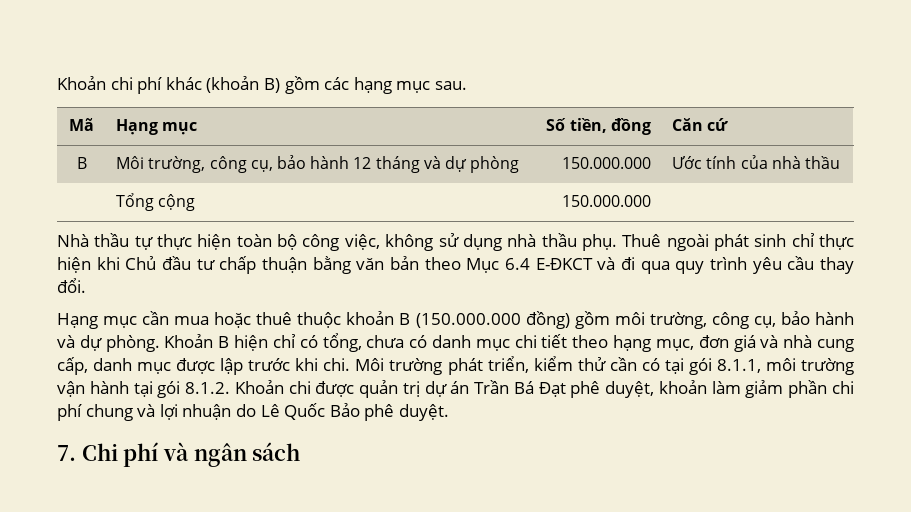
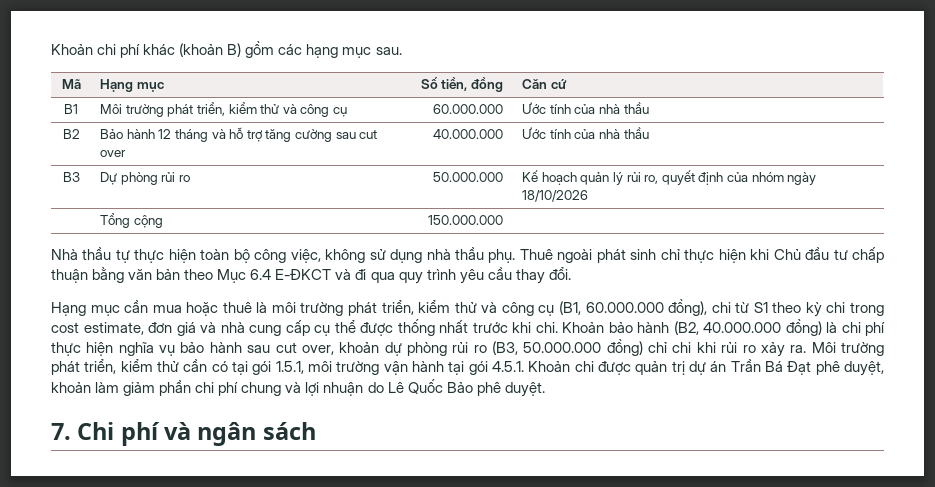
[76,157,87,169] [116,155,520,173] [561,157,651,169] [672,155,841,169] B | Môi trường, công cụ, bảo hành 12 tháng và dự phòng | 150.000.000 | Ước tính của nhà thầu -> [64,104,78,114] [99,102,348,117] [433,104,504,114] [521,102,649,114] [62,129,80,139] [99,127,378,142] [99,150,126,157] [433,129,504,139] [521,127,649,139] [62,172,80,182] [99,172,190,185] [433,172,504,182] [521,170,817,185] [521,190,588,202] B1 | Môi trường phát triển, kiểm thử và công cụ | 60.000.000 | Ước tính của nhà thầu // B2 | Bảo hành 12 tháng và hỗ trợ tăng cường sau cut over | 40.000.000 | Ước tính của nhà thầu // B3 | Dự phòng rủi ro | 50.000.000 | Kế hoạch quản lý rủi ro, quyết định của nhóm ngày 18/10/2026
[297,311,854,329] [57,333,694,352] thuộc khoản B (150.000.000 đồng) gồm môi trường, công cụ, bảo hành và dự phòng. Khoản B hiện chỉ có tổng, chưa có danh mục chi tiết theo hạng mục, -> [256,299,884,317] [51,322,144,335] là môi trường phát triển, kiểm thử và công cụ (B1, 60.000.000 đồng), chi từ S1 theo kỳ chi trong cost estimate,
[57,357,351,375] cấp, danh mục được lập trước khi chi. -> [285,319,885,336] [51,339,807,357] cấp cụ thể được thống nhất trước khi chi. Khoản bảo hành (B2, 40.000.000 đồng) là chi phí thực hiện nghĩa vụ bảo hành sau cut over, khoản dự phòng rủi ro (B3, 50.000.000 đồng) chỉ chi khi rủi ro xảy ra.
[716,359,761,373] 8.1.1, -> [275,361,304,374] 1.5.1,
[185,382,231,394] 8.1.2. -> [491,361,524,372] 4.5.1.

